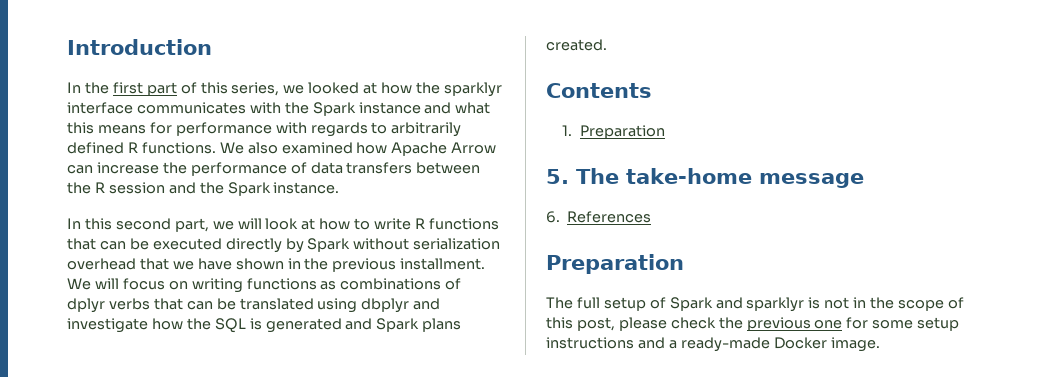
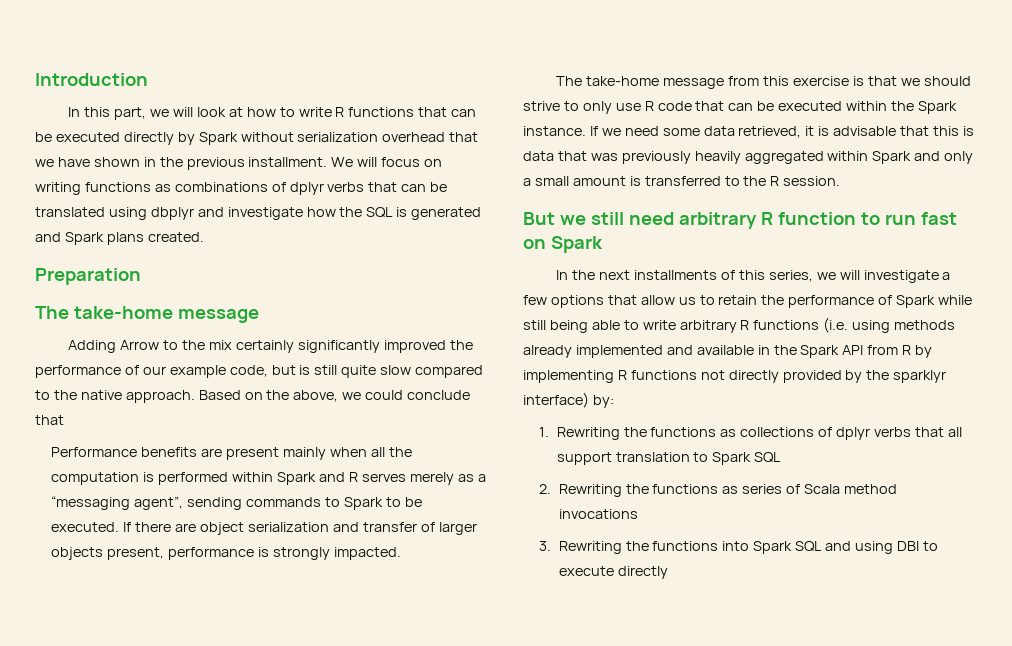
[84,82,502,97] [67,102,491,116] [67,122,462,137] [67,142,497,156] [67,162,481,176] [67,182,340,196] [67,218,171,230] the first part of this series, we looked at how the sparklyr interface communicates with the Spark instance and what this means for performance with regards to arbitrarily defined R functions. We also examined how Apache Arrow can increase the performance of data transfers between the R session and the Spark instance. // In this second -> [84,107,111,117] this
[546,83,652,98] [562,125,665,139] [546,169,569,184] Contents // 1. Preparation // 5. -> [35,268,141,285] Preparation //
[546,211,652,223] [546,254,684,274] [546,297,964,312] [546,317,960,331] [546,337,880,352] 6. References // Preparation // The full setup of Spark and sparklyr is not in the scope of this post, please check the previous one for some setup instructions and a ready-made Docker image. -> [68,340,473,353] [35,365,484,378] [35,390,471,403] [35,415,64,425] [51,447,412,460] [51,472,486,485] [51,496,422,510] [51,522,477,535] [51,547,401,560] [556,76,971,89] [523,101,957,114] [523,126,974,138] [523,151,974,164] [523,176,841,186] [523,212,957,229] [523,236,603,253] [556,270,951,283] [523,295,973,308] [523,317,956,333] [523,345,933,358] [523,370,947,383] [523,392,614,408] [539,427,962,440] [556,452,782,465] [539,484,898,497] [558,509,638,519] [539,541,938,554] [558,566,668,579] Adding Arrow to the mix certainly significantly improved the performance of our example code, but is still quite slow compared to the native approach. Based on the above, we could conclude that // Performance benefits are present mainly when all the computation is performed within Spark and R serves merely as a “messaging agent”, sending commands to Spark to be executed. If there are object serialization and transfer of larger objects present, performance is strongly impacted. // The take-home message from this exercise is that we should strive to only use R code that can be executed within the Spark instance. If we need some data retrieved, it is advisable that this is data that was previously heavily aggregated within Spark and only a small amount is transferred to the R session. // But we still need arbitrary R function to run fast on Spark // In the next installments of this series, we will investigate a few options that allow us to retain the performance of Spark while still being able to write arbitrary R functions (i.e. using methods already implemented and available in the Spark API from R by implementing R functions not directly provided by the sparklyr interface) by: // 1. Rewriting the functions as collections of dplyr verbs that all support translation to Spark SQL // 2. Rewriting the functions as series of Scala method invocations // 3. Rewriting the functions into Spark SQL and using DBI to execute directly

